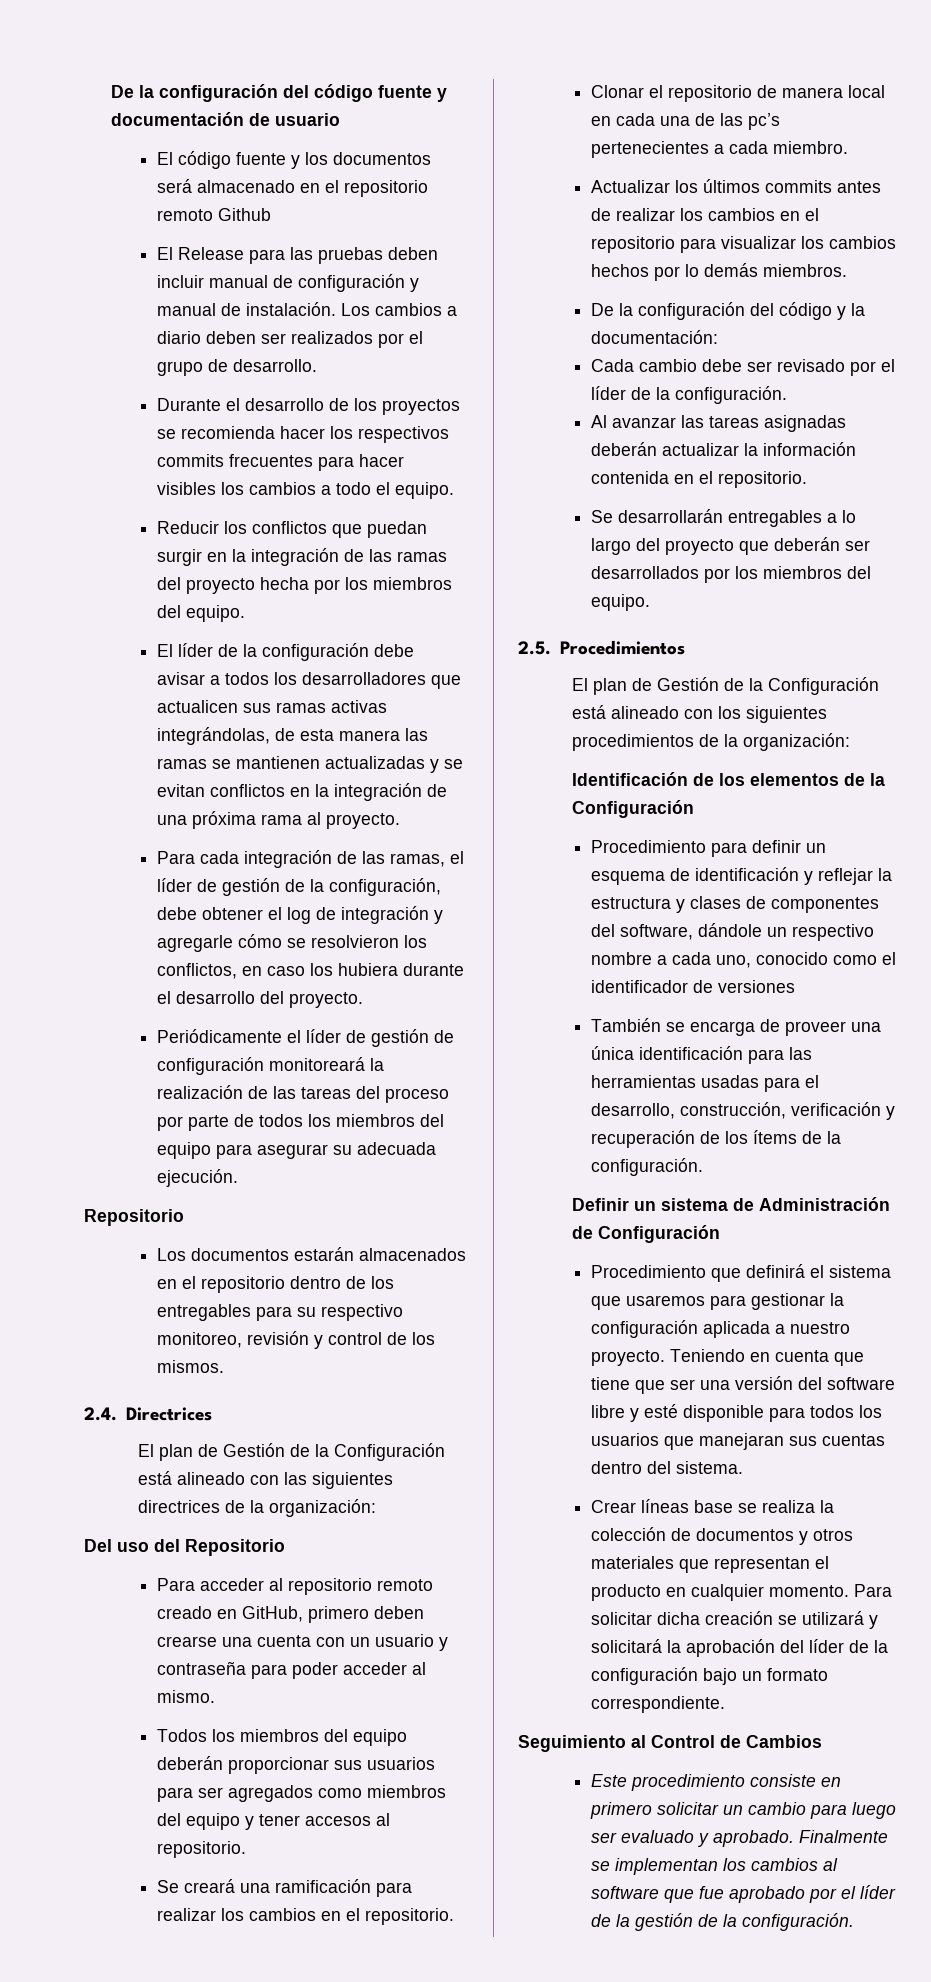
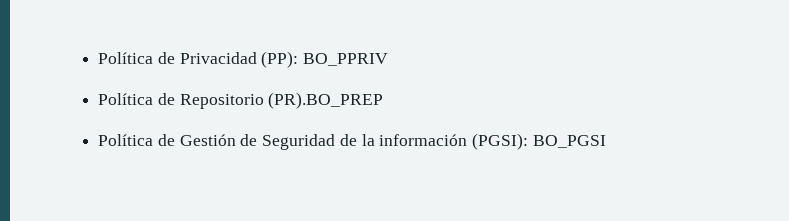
[110,84,447,102] [110,112,340,126] [157,151,432,169] [157,179,429,197] [157,208,272,221] [157,247,439,264] [157,274,420,292] [157,302,458,316] [157,331,424,348] [157,359,318,376] [157,398,461,415] [157,426,450,443] [157,454,405,471] [157,482,455,499] [157,521,428,538] [157,548,448,566] [157,577,453,594] [157,605,246,622] [157,643,415,661] [157,672,462,689] [157,700,388,713] [157,727,429,745] [157,756,464,773] [157,783,448,801] [157,811,401,829] [157,850,465,868] [157,878,442,896] [157,906,444,924] [157,934,428,952] [157,963,465,979] [157,991,364,1008] [157,1029,455,1047] [157,1057,385,1075] [157,1085,450,1103] [157,1114,445,1131] [157,1142,437,1159] [157,1169,239,1187] [84,1209,184,1226] [157,1247,467,1261] [157,1276,395,1293] [157,1304,404,1321] [157,1331,436,1349] [157,1360,225,1373] [84,1407,212,1421] [137,1443,445,1461] [137,1471,393,1489] [137,1499,376,1517] [84,1539,285,1556] [157,1578,434,1595] [157,1606,425,1623] [157,1634,449,1651] [157,1661,427,1679] [157,1690,216,1703] [157,1729,408,1746] [157,1756,436,1774] [157,1785,447,1802] [157,1813,391,1830] [157,1841,247,1858] [157,1879,413,1897] [157,1908,455,1925] [591,85,886,102] [591,113,781,130] [591,141,849,158] [591,179,882,193] [591,208,820,221] [591,236,897,253] [591,263,848,281] [591,302,866,320] [591,330,719,344] [591,359,896,376] [591,386,788,404] [591,415,847,432] [591,442,857,456] [591,471,808,488] [591,509,857,527] [591,537,871,555] [591,566,872,583] [591,594,651,611] [518,640,685,655] [571,677,879,695] [571,705,827,723] [571,733,850,751] [571,772,885,786] [571,800,694,818] [591,840,827,857] [591,867,893,885] [591,896,880,913] [591,923,875,941] [591,952,897,968] [591,980,796,993] [591,1018,882,1036] [591,1046,813,1064] [591,1075,820,1092] [591,1102,896,1120] [591,1130,842,1148] [591,1158,704,1176] [571,1197,890,1211] [571,1225,720,1243] [591,1264,892,1282] [591,1293,845,1310] [591,1320,851,1338] [591,1349,865,1366] [591,1376,896,1394] [591,1404,883,1422] [591,1433,886,1450] [591,1461,744,1474] [591,1499,835,1513] [591,1527,854,1545] [591,1556,830,1573] [591,1584,893,1601] [591,1611,879,1629] [591,1639,889,1657] [591,1667,829,1685] [591,1696,726,1713] [518,1735,822,1752] [591,1774,842,1791] [590,1802,897,1819] [591,1830,889,1847] [591,1858,839,1875] [591,1885,897,1903] [591,1913,855,1931] De la configuración del código fuente y documentación de usuario // El código fuente y los documentos será almacenado en el repositorio remoto Github // El Release para las pruebas deben incluir manual de configuración y manual de instalación. Los cambios a diario deben ser realizados por el grupo de desarrollo. // Durante el desarrollo de los proyectos se recomienda hacer los respectivos commits frecuentes para hacer visibles los cambios a todo el equipo. // Reducir los conflictos que puedan surgir en la integración de las ramas del proyecto hecha por los miembros del equipo. // El líder de la configuración debe avisar a todos los desarrolladores que actualicen sus ramas activas integrándolas, de esta manera las ramas se mantienen actualizadas y se evitan conflictos en la integración de una próxima rama al proyecto. // Para cada integración de las ramas, el líder de gestión de la configuración, debe obtener el log de integración y agregarle cómo se resolvieron los conflictos, en caso los hubiera durante el desarrollo del proyecto. // Periódicamente el líder de gestión de configuración monitoreará la realización de las tareas del proceso por parte de todos los miembros del equipo para asegurar su adecuada ejecución. // Repositorio // Los documentos estarán almacenados en el repositorio dentro de los entregables para su respectivo monitoreo, revisión y control de los mismos. // 2.4. Directrices // El plan de Gestión de la Configuración está alineado con las siguientes directrices de la organización: // Del uso del Repositorio // Para acceder al repositorio remoto creado en GitHub, primero deben crearse una cuenta con un usuario y contraseña para poder acceder al mismo. // Todos los miembros del equipo deberán proporcionar sus usuarios para ser agregados como miembros del equipo y tener accesos al repositorio. // Se creará una ramificación para realizar los cambios en el repositorio. // Clonar el repositorio de manera local en cada una de las pc’s pertenecientes a cada miembro. // Actualizar los últimos commits antes de realizar los cambios en el repositorio para visualizar los cambios hechos por lo demás miembros. // De la configuración del código y la documentación: // Cada cambio debe ser revisado por el líder de la configuración. // Al avanzar las tareas asignadas deberán actualizar la información contenida en el repositorio. // Se desarrollarán entregables a lo largo del proyecto que deberán ser desarrollados por los miembros del equipo. // 2.5. Procedimientos // El plan de Gestión de la Configuración está alineado con los siguientes procedimientos de la organización: // Identificación de los elementos de la Configuración // Procedimiento para definir un esquema de identificación y reflejar la estructura y clases de componentes del software, dándole un respectivo nombre a cada uno, conocido como el identificador de versiones // También se encarga de proveer una única identificación para las herramientas usadas para el desarrollo, construcción, verificación y recuperación de los ítems de la configuración. // Definir un sistema de Administración de Configuración // Procedimiento que definirá el sistema que usaremos para gestionar la configuración aplicada a nuestro proyecto. Teniendo en cuenta que tiene que ser una versión del software libre y esté disponible para todos los usuarios que manejaran sus cuentas dentro del sistema. // Crear líneas base se realiza la colección de documentos y otros materiales que representan el producto en cualquier momento. Para solicitar dicha creación se utilizará y solicitará la aprobación del líder de la configuración bajo un formato correspondiente. // Seguimiento al Control de Cambios // Este procedimiento consiste en primero solicitar un cambio para luego ser evaluado y aprobado. Finalmente se implementan los cambios al software que fue aprobado por el líder de la gestión de la configuración. -> [98,51,389,68] [98,92,384,109] [98,133,606,150] Política de Privacidad (PP): BO_PPRIV // Política de Repositorio (PR).BO_PREP // Política de Gestión de Seguridad de la información (PGSI): BO_PGSI

